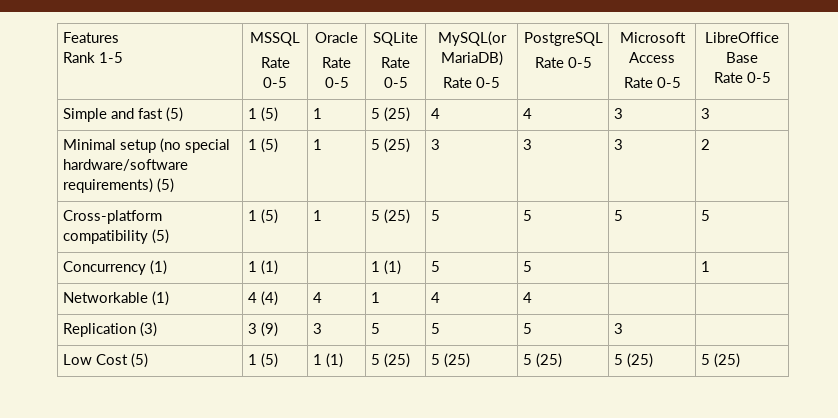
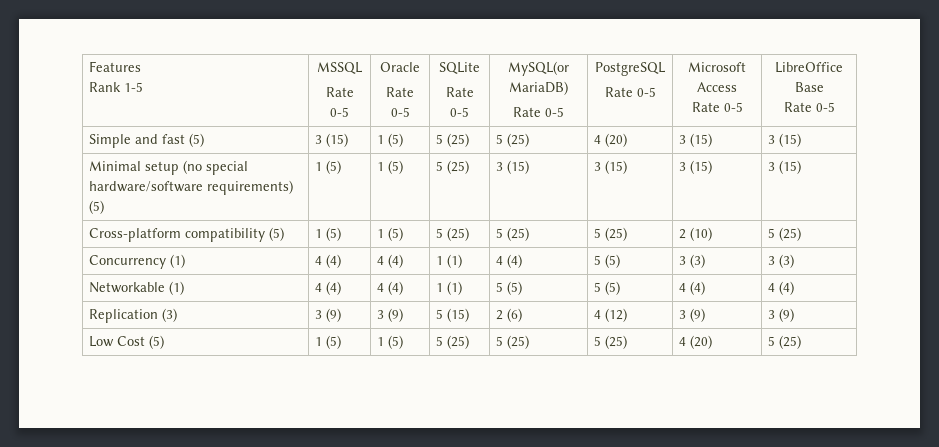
[247,107,278,122] [312,108,322,119] [370,107,410,122] [430,108,440,119] [522,108,532,119] [613,108,623,119] [700,108,710,119] | 1 (5) | 1 | 5 (25) | 4 | 4 | 3 | 3 -> [314,133,348,147] [376,133,403,147] [435,133,469,147] [495,133,529,147] [593,133,627,147] [678,133,712,147] [767,133,801,147] | 3 (15) | 1 (5) | 5 (25) | 5 (25) | 4 (20) | 3 (15) | 3 (15)
(322, 144) none -> [387,160,403,174] (5)
[522,139,532,150] [613,139,623,150] [700,139,710,150] | 3 | 3 | 2 -> [506,160,529,174] [593,160,627,174] [678,160,712,174] [767,160,801,174] (15) | 3 (15) | 3 (15) | 3 (15)
[370,209,410,224] [430,210,440,221] [522,210,532,221] [613,210,623,221] [700,210,710,221] [62,260,167,275] [247,260,278,275] [370,260,401,275] [430,261,440,272] [522,261,532,272] [700,261,710,272] [62,291,169,306] [247,291,278,306] [312,292,322,303] [370,292,380,303] [430,292,440,303] [522,292,532,303] [62,322,157,337] [247,322,278,337] [312,323,322,334] [370,323,380,334] [430,323,440,334] [522,323,532,334] [613,323,623,334] [62,353,148,368] [247,353,278,368] [312,353,343,368] [370,353,410,368] [430,353,470,368] [522,353,562,368] [613,353,653,368] | 5 (25) | 5 | 5 | 5 | 5 // Concurrency (1) | 1 (1) | | 1 (1) | 5 | 5 | | 1 // Networkable (1) | 4 (4) | 4 | 1 | 4 | 4 | | // Replication (3) | 3 (9) | 3 | 5 | 5 | 5 | 3 | // Low Cost (5) | 1 (5) | 1 (1) | 5 (25) | 5 (25) | 5 (25) | 5 (25) -> [387,227,403,241] [435,227,469,241] [495,227,529,241] [593,227,627,241] [678,227,712,241] [767,227,801,241] [88,254,185,269] [314,254,341,268] [376,254,403,268] [435,254,462,268] [495,254,522,268] [593,254,620,268] [678,254,705,268] [767,254,794,268] [88,281,184,295] [314,281,341,295] [376,281,403,295] [435,281,462,295] [495,281,522,295] [593,281,620,295] [678,281,705,295] [767,281,794,295] [88,308,177,323] [314,308,341,322] [376,308,403,322] [435,308,469,322] [495,308,522,322] [593,308,627,322] [678,308,705,322] [767,308,794,322] [88,335,164,349] [314,335,341,349] [376,335,403,349] [435,335,469,349] [495,335,529,349] [593,335,627,349] [678,335,712,349] (5) | 5 (25) | 5 (25) | 5 (25) | 2 (10) | 5 (25) // Concurrency (1) | 4 (4) | 4 (4) | 1 (1) | 4 (4) | 5 (5) | 3 (3) | 3 (3) // Networkable (1) | 4 (4) | 4 (4) | 1 (1) | 5 (5) | 5 (5) | 4 (4) | 4 (4) // Replication (3) | 3 (9) | 3 (9) | 5 (15) | 2 (6) | 4 (12) | 3 (9) | 3 (9) // Low Cost (5) | 1 (5) | 1 (5) | 5 (25) | 5 (25) | 5 (25) | 4 (20)

